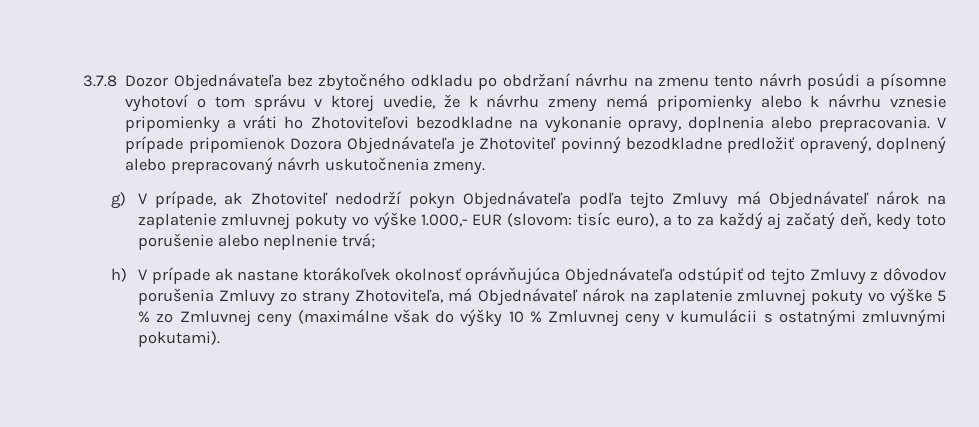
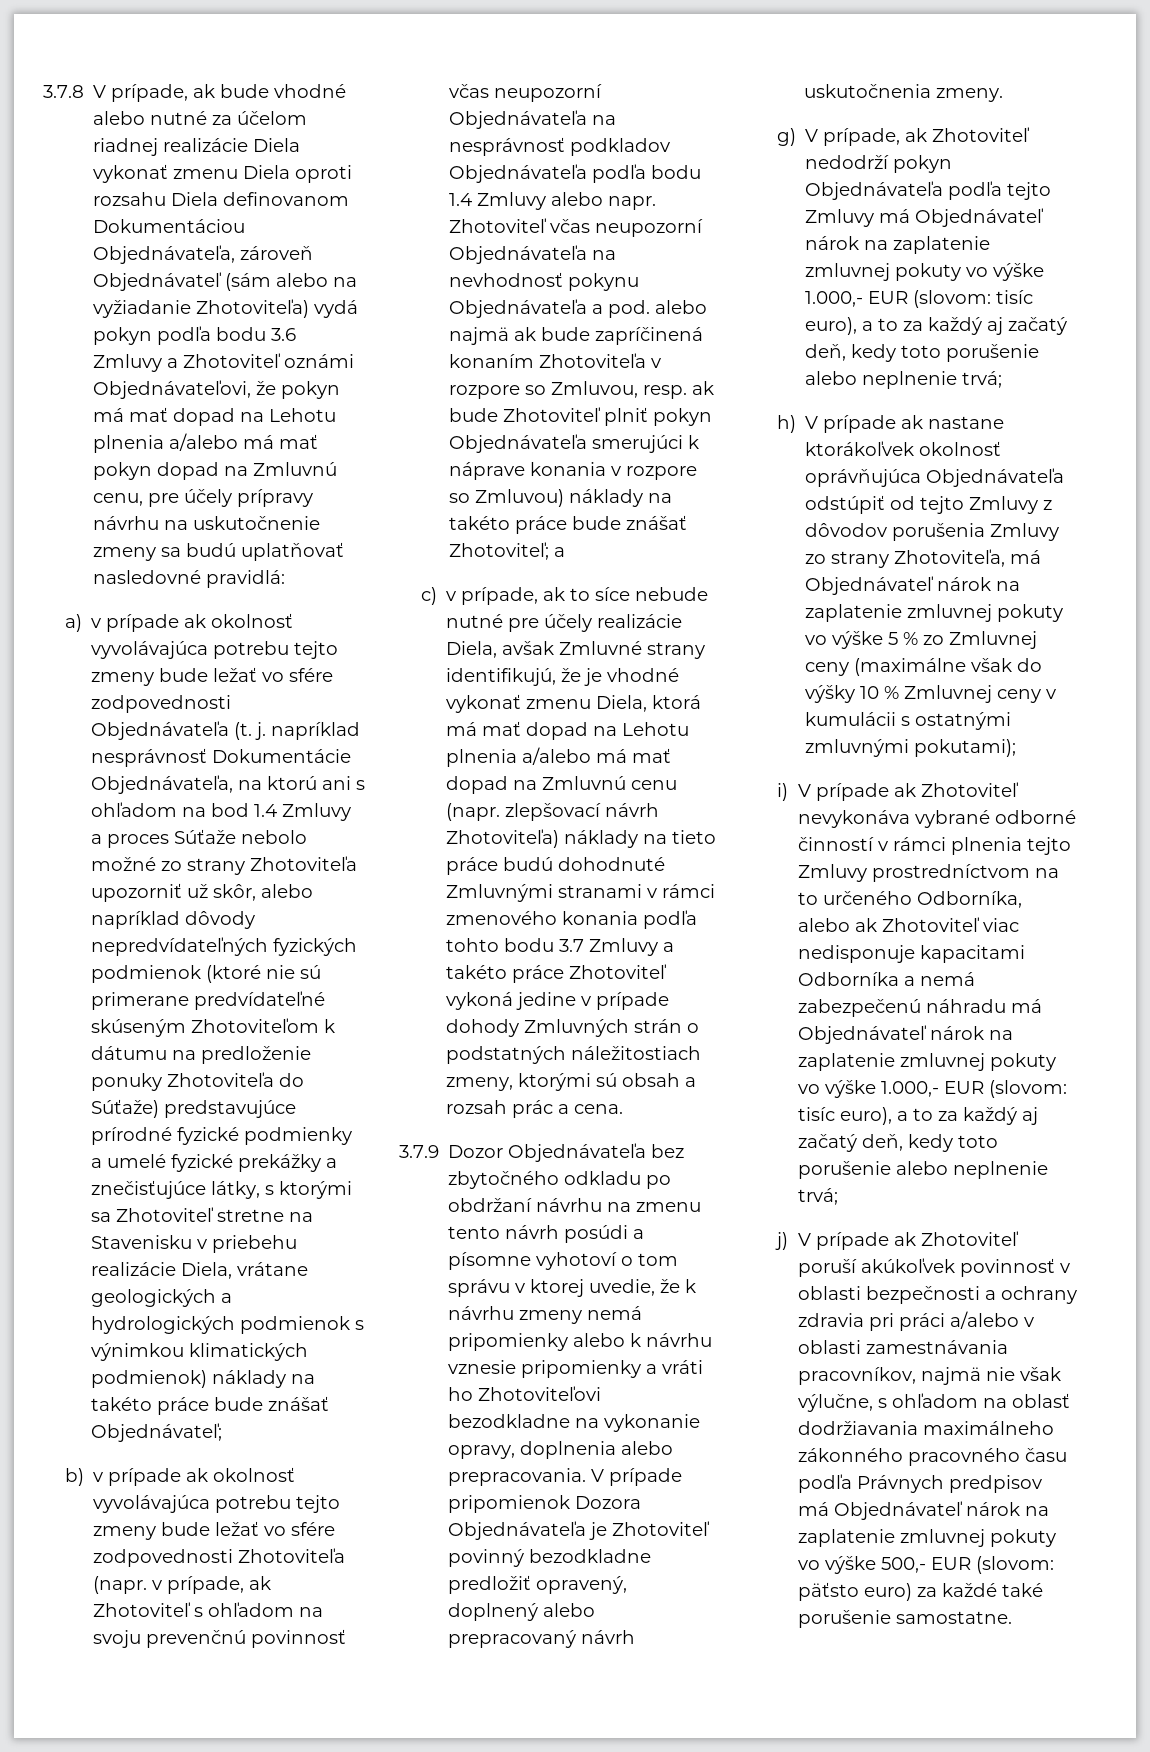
(117, 81) none -> [93,84,347,102] [93,111,308,125] [93,138,301,156] [93,164,353,183] [93,192,350,206] [93,219,246,233] [93,245,314,264] [93,272,358,291] [93,299,359,318] [93,326,297,345] [93,353,355,372] [93,380,341,399] [93,407,337,426] [93,433,319,453] [93,462,338,480] [93,489,314,507] [93,516,321,530] [93,542,345,561] [93,570,286,588] [64,613,293,632] [90,641,338,659] [90,667,333,686] [90,695,231,713] [90,721,360,740] [90,748,351,767] [90,775,365,794] [90,802,351,821] [90,829,307,848] [90,856,357,875] [90,883,313,902] [90,911,255,929] [90,937,357,956] [90,965,321,983] [90,991,325,1010] [90,1018,335,1037] [90,1046,311,1064] [90,1072,304,1091] [90,1099,296,1118] [90,1127,352,1145] [90,1154,337,1172] [90,1180,352,1199] [90,1207,313,1222] [90,1235,297,1253] [90,1262,308,1279] [90,1289,232,1307] [90,1316,364,1334] [90,1343,308,1361] [90,1370,315,1388] [90,1396,329,1415] [90,1423,222,1442] [64,1467,295,1486] [92,1495,340,1513] [92,1521,335,1540] [92,1548,345,1567] [92,1576,271,1594] [92,1602,323,1617] [92,1629,346,1648] [448,84,602,102] [448,110,616,129] [448,137,670,156] [448,164,701,183] [448,192,656,210] [448,218,703,237] [448,245,616,264] [448,272,639,291] [448,299,707,318] [448,327,703,345] [448,353,661,368] [448,381,714,399] [448,407,712,426] [448,434,699,453] [448,462,697,480] [448,489,672,507] [448,515,687,534] [448,542,565,560] [420,587,708,605] [445,614,682,632] [445,641,705,659] [445,668,679,686] [445,694,701,713] [445,721,689,740] [445,747,671,767] [445,776,677,794] [445,803,659,821] [445,829,716,848] [445,857,665,875] [445,884,715,902] [445,910,697,929] [445,938,674,956] [445,964,666,983] [445,992,669,1010] [445,1019,699,1037] [445,1046,701,1064] [445,1073,696,1091] [445,1100,623,1118] [399,1145,439,1158] V prípade, ak bude vhodné alebo nutné za účelom riadnej realizácie Diela vykonať zmenu Diela oproti rozsahu Diela definovanom Dokumentáciou Objednávateľa, zároveň Objednávateľ (sám alebo na vyžiadanie Zhotoviteľa) vydá pokyn podľa bodu 3.6 Zmluvy a Zhotoviteľ oznámi Objednávateľovi, že pokyn má mať dopad na Lehotu plnenia a/alebo má mať pokyn dopad na Zmluvnú cenu, pre účely prípravy návrhu na uskutočnenie zmeny sa budú uplatňovať nasledovné pravidlá: // a) v prípade ak okolnosť vyvolávajúca potrebu tejto zmeny bude ležať vo sfére zodpovednosti Objednávateľa (t. j. napríklad nesprávnosť Dokumentácie Objednávateľa, na ktorú ani s ohľadom na bod 1.4 Zmluvy a proces Súťaže nebolo možné zo strany Zhotoviteľa upozorniť už skôr, alebo napríklad dôvody nepredvídateľných fyzických podmienok (ktoré nie sú primerane predvídateľné skúseným Zhotoviteľom k dátumu na predloženie ponuky Zhotoviteľa do Súťaže) predstavujúce prírodné fyzické podmienky a umelé fyzické prekážky a znečisťujúce látky, s ktorými sa Zhotoviteľ stretne na Stavenisku v priebehu realizácie Diela, vrátane geologických a hydrologických podmienok s výnimkou klimatických podmienok) náklady na takéto práce bude znášať Objednávateľ; // b) v prípade ak okolnosť vyvolávajúca potrebu tejto zmeny bude ležať vo sfére zodpovednosti Zhotoviteľa (napr. v prípade, ak Zhotoviteľ s ohľadom na svoju prevenčnú povinnosť včas neupozorní Objednávateľa na nesprávnosť podkladov Objednávateľa podľa bodu 1.4 Zmluvy alebo napr. Zhotoviteľ včas neupozorní Objednávateľa na nevhodnosť pokynu Objednávateľa a pod. alebo najmä ak bude zapríčinená konaním Zhotoviteľa v rozpore so Zmluvou, resp. ak bude Zhotoviteľ plniť pokyn Objednávateľa smerujúci k náprave konania v rozpore so Zmluvou) náklady na takéto práce bude znášať Zhotoviteľ; a // c) v prípade, ak to síce nebude nutné pre účely realizácie Diela, avšak Zmluvné strany identifikujú, že je vhodné vykonať zmenu Diela, ktorá má mať dopad na Lehotu plnenia a/alebo má mať dopad na Zmluvnú cenu (napr. zlepšovací návrh Zhotoviteľa) náklady na tieto práce budú dohodnuté Zmluvnými stranami v rámci zmenového konania podľa tohto bodu 3.7 Zmluvy a takéto práce Zhotoviteľ vykoná jedine v prípade dohody Zmluvných strán o podstatných náležitostiach zmeny, ktorými sú obsah a rozsah prác a cena. // 3.7.9
[138,331,221,347] pokutami). -> [913,739,1016,757] [776,782,1019,801] [798,810,1077,828] [798,837,1072,855] [798,864,1060,882] [798,891,1023,908] [798,917,1020,932] [798,945,1026,963] [798,972,976,986] [798,999,1043,1017] [798,1025,1014,1044] [798,1053,1057,1071] [798,1080,1068,1098] [798,1107,1039,1125] [798,1134,999,1152] [798,1161,1049,1179] [798,1188,839,1205] [774,1231,1019,1250] [798,1258,1071,1277] [798,1286,1078,1304] [798,1311,1035,1331] [798,1340,1009,1354] [798,1367,1062,1385] [798,1393,1071,1412] [798,1421,1055,1435] [798,1448,1068,1466] [798,1474,1043,1493] [798,1501,1050,1520] [798,1529,1057,1547] [798,1556,1055,1574] [798,1582,1044,1601] [798,1610,1013,1628] pokutami); // i) V prípade ak Zhotoviteľ nevykonáva vybrané odborné činností v rámci plnenia tejto Zmluvy prostredníctvom na to určeného Odborníka, alebo ak Zhotoviteľ viac nedisponuje kapacitami Odborníka a nemá zabezpečenú náhradu má Objednávateľ nárok na zaplatenie zmluvnej pokuty vo výške 1.000,- EUR (slovom: tisíc euro), a to za každý aj začatý deň, kedy toto porušenie alebo neplnenie trvá; // j) V prípade ak Zhotoviteľ poruší akúkoľvek povinnosť v oblasti bezpečnosti a ochrany zdravia pri práci a/alebo v oblasti zamestnávania pracovníkov, najmä nie však výlučne, s ohľadom na oblasť dodržiavania maximálneho zákonného pracovného času podľa Právnych predpisov má Objednávateľ nárok na zaplatenie zmluvnej pokuty vo výške 500,- EUR (slovom: päťsto euro) za každé také porušenie samostatne.

